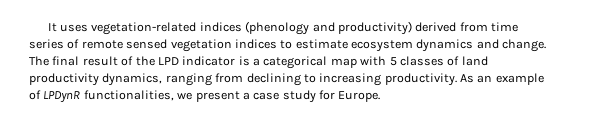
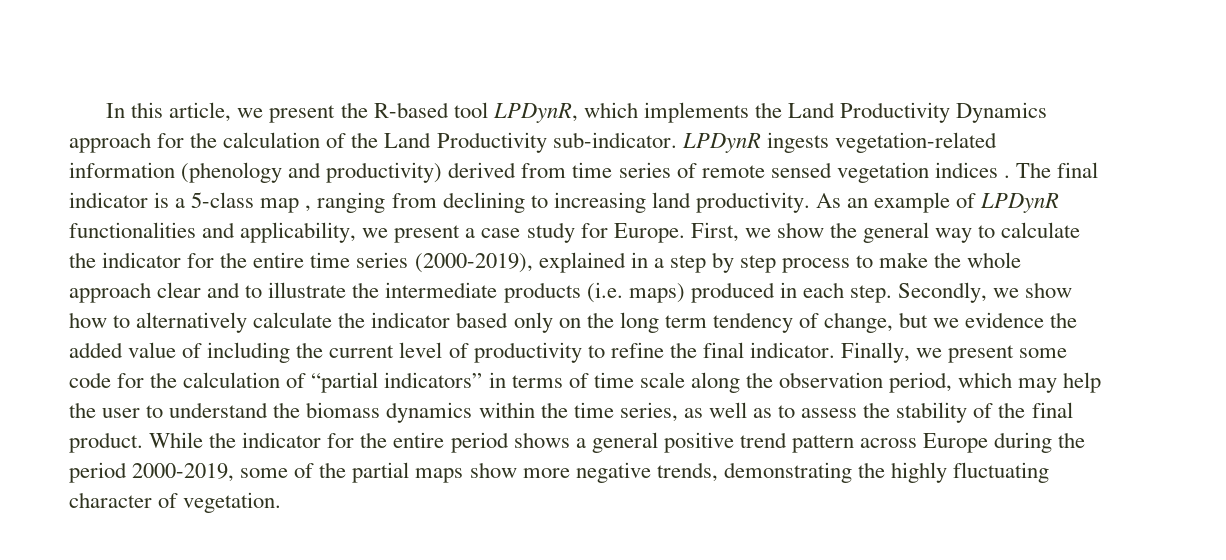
[47,22,242,35] It uses vegetation-related indices -> [106,102,1048,123] [69,132,997,153] [69,162,175,178] In this article, we present the R-based tool LPDynR, which implements the Land Productivity Dynamics approach for the calculation of the Land Productivity sub-indicator. LPDynR ingests vegetation-related information
[280,39,547,52] [29,56,488,69] [29,73,163,86] to estimate ecosystem dynamics and change. The final result of the LPD indicator is a categorical map with 5 classes of land productivity dynamics, -> [1003,162,1099,178] [69,192,312,213] . The final indicator is a 5-class map ,
(382, 79) none -> [651,192,691,208] land
[83,90,174,101] functionalities, -> [69,222,357,243] functionalities and applicability,
(381, 96) none -> [690,222,1081,243] [69,252,1022,273] [69,282,1073,303] [69,312,1078,333] [69,342,1068,363] [69,372,1102,393] [69,402,1073,423] [69,432,1086,453] [69,462,1050,483] [69,492,282,513] First, we show the general way to calculate the indicator for the entire time series (2000-2019), explained in a step by step process to make the whole approach clear and to illustrate the intermediate products (i.e. maps) produced in each step. Secondly, we show how to alternatively calculate the indicator based only on the long term tendency of change, but we evidence the added value of including the current level of productivity to refine the final indicator. Finally, we present some code for the calculation of “partial indicators” in terms of time scale along the observation period, which may help the user to understand the biomass dynamics within the time series, as well as to assess the stability of the final product. While the indicator for the entire period shows a general positive trend pattern across Europe during the period 2000-2019, some of the partial maps show more negative trends, demonstrating the highly fluctuating character of vegetation.

